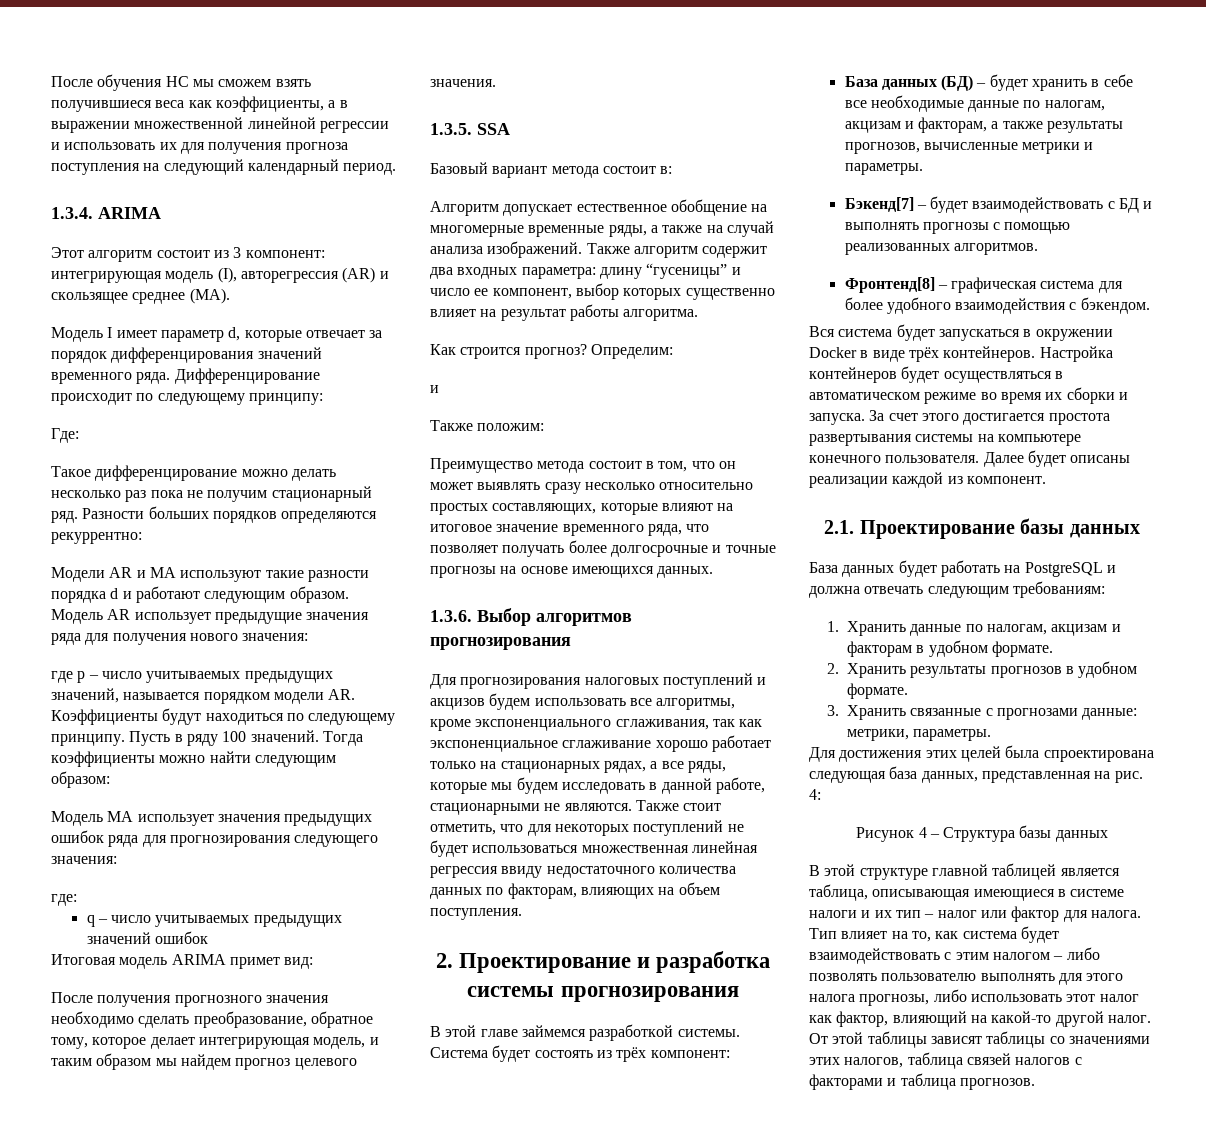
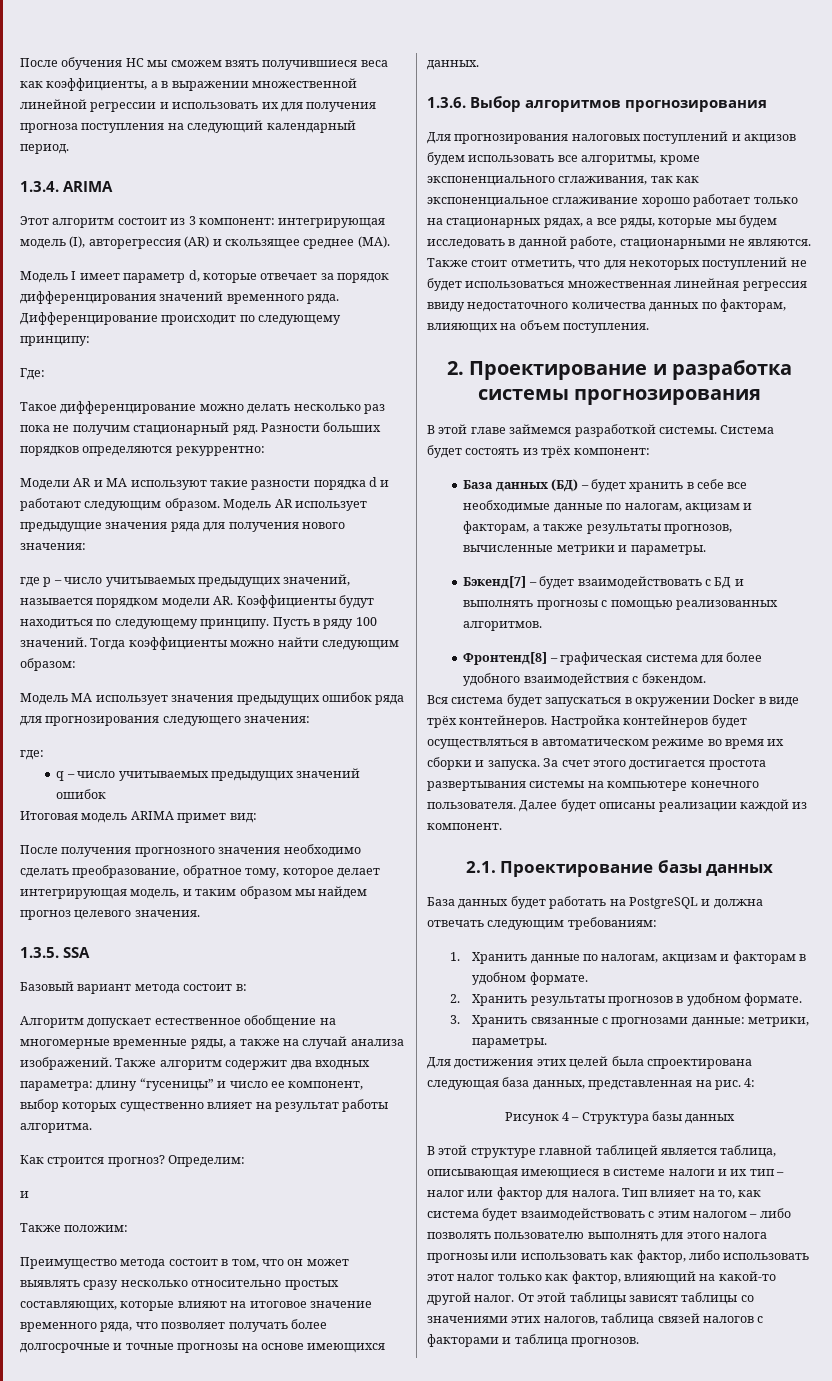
[859,994,930,1006] прогнозы, -> [427,1250,686,1263] прогнозы или использовать как фактор,
(1139, 998) none -> [497,1274,542,1281] только

